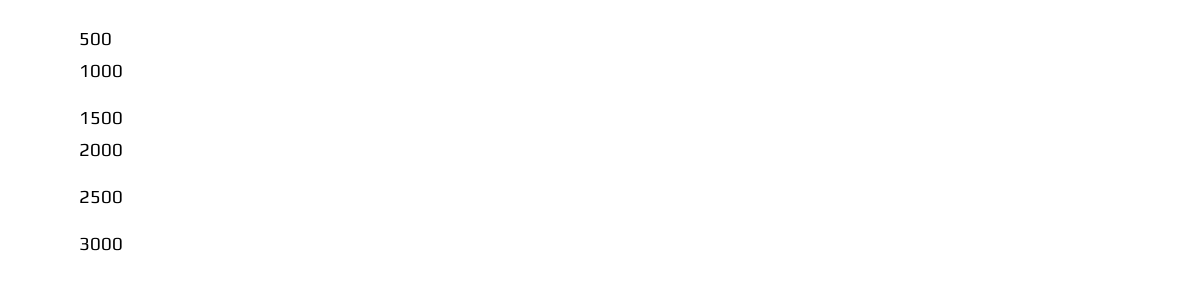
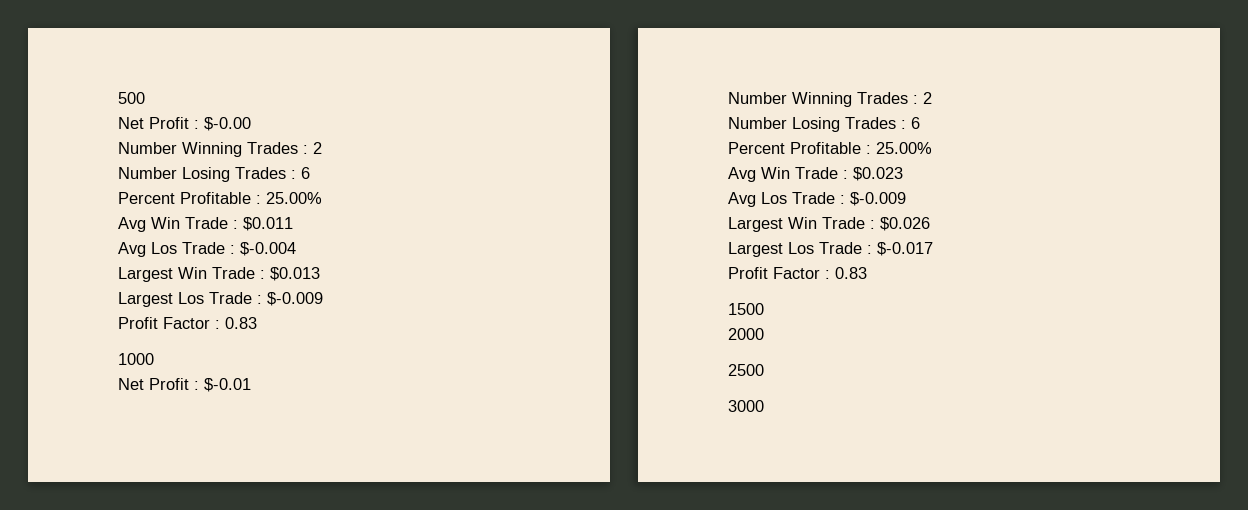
[79,64,123,78] 1000 -> [118,117,251,131] [118,142,322,157] [118,167,310,182] [118,192,322,204] [118,217,293,232] [118,242,296,257] [118,267,320,282] [118,292,323,307] [118,317,257,329] [118,353,154,365] [118,378,251,392] [728,92,932,107] [728,117,920,132] [728,142,932,154] [728,167,903,182] [728,192,906,207] [728,217,930,232] [728,242,933,257] [728,267,867,279] Net Profit : $-0.00 // Number Winning Trades : 2 // Number Losing Trades : 6 // Percent Profitable : 25.00% // Avg Win Trade : $0.011 // Avg Los Trade : $-0.004 // Largest Win Trade : $0.013 // Largest Los Trade : $-0.009 // Profit Factor : 0.83 // 1000 // Net Profit : $-0.01 // Number Winning Trades : 2 // Number Losing Trades : 6 // Percent Profitable : 25.00% // Avg Win Trade : $0.023 // Avg Los Trade : $-0.009 // Largest Win Trade : $0.026 // Largest Los Trade : $-0.017 // Profit Factor : 0.83

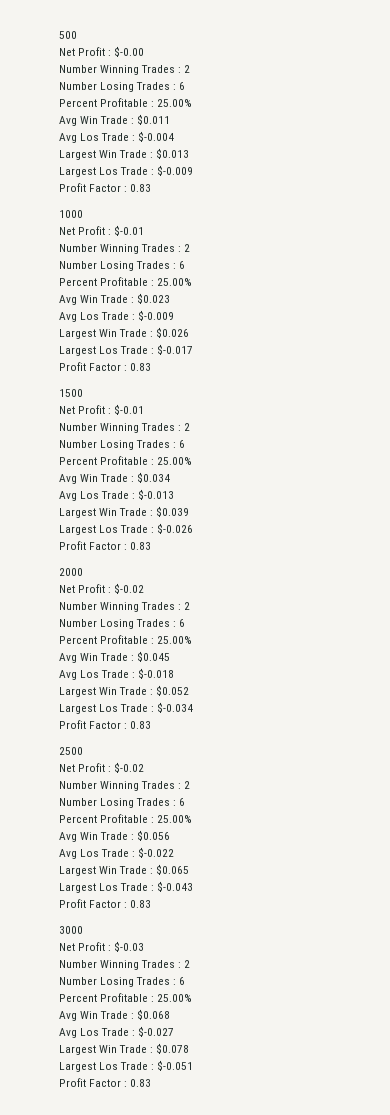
[728,328,764,340] [728,364,764,376] [728,400,764,412] 2000 // 2500 // 3000 -> [59,404,145,415] [59,423,191,433] [59,440,186,450] [59,456,193,465] [59,472,171,484] [59,489,175,501] [59,506,190,518] [59,523,194,535] [59,541,152,550] [59,568,83,576] [59,583,145,594] [59,602,191,612] [59,619,186,629] [59,635,193,644] [59,651,171,663] [59,668,175,680] [59,685,190,697] [59,702,194,714] [59,720,152,729] [59,747,83,755] [59,762,145,773] [59,781,191,791] [59,798,186,808] [59,814,193,823] [59,830,171,842] [59,847,175,859] [59,864,190,876] [59,881,194,893] [59,899,152,908] [59,926,83,934] [59,941,145,952] [59,960,191,970] [59,977,186,987] [59,993,193,1002] [59,1009,171,1021] [59,1026,175,1038] [59,1043,190,1055] [59,1060,194,1072] [59,1078,152,1087] Net Profit : $-0.01 // Number Winning Trades : 2 // Number Losing Trades : 6 // Percent Profitable : 25.00% // Avg Win Trade : $0.034 // Avg Los Trade : $-0.013 // Largest Win Trade : $0.039 // Largest Los Trade : $-0.026 // Profit Factor : 0.83 // 2000 // Net Profit : $-0.02 // Number Winning Trades : 2 // Number Losing Trades : 6 // Percent Profitable : 25.00% // Avg Win Trade : $0.045 // Avg Los Trade : $-0.018 // Largest Win Trade : $0.052 // Largest Los Trade : $-0.034 // Profit Factor : 0.83 // 2500 // Net Profit : $-0.02 // Number Winning Trades : 2 // Number Losing Trades : 6 // Percent Profitable : 25.00% // Avg Win Trade : $0.056 // Avg Los Trade : $-0.022 // Largest Win Trade : $0.065 // Largest Los Trade : $-0.043 // Profit Factor : 0.83 // 3000 // Net Profit : $-0.03 // Number Winning Trades : 2 // Number Losing Trades : 6 // Percent Profitable : 25.00% // Avg Win Trade : $0.068 // Avg Los Trade : $-0.027 // Largest Win Trade : $0.078 // Largest Los Trade : $-0.051 // Profit Factor : 0.83

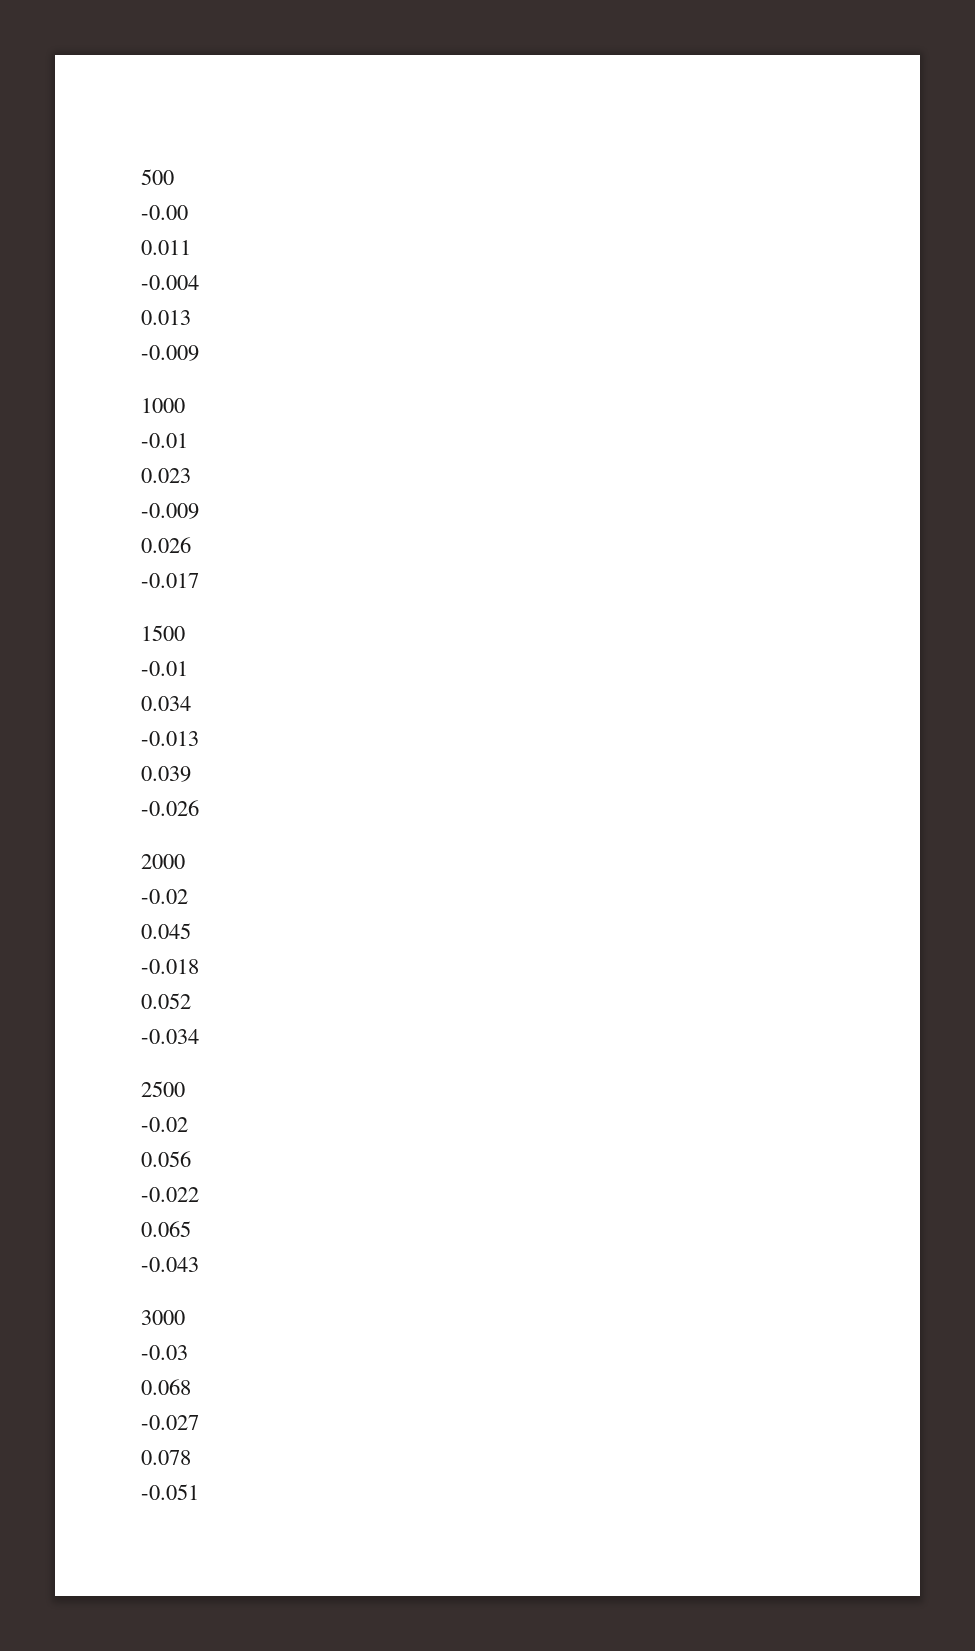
[59,46,145,57] [59,65,191,75] [59,82,186,92] [59,98,193,107] [59,114,171,126] [59,131,175,143] [59,148,190,160] [59,165,194,177] [59,183,152,192] [59,210,83,218] [59,225,145,236] [59,244,191,254] [59,261,186,271] [59,277,193,286] [59,293,171,305] [59,310,175,322] [59,327,190,339] [59,344,194,356] [59,362,152,371] [59,389,83,397] [59,404,145,415] [59,423,191,433] [59,440,186,450] [59,456,193,465] [59,472,171,484] [59,489,175,501] [59,506,190,518] [59,523,194,535] [59,541,152,550] [59,568,83,576] [59,583,145,594] [59,602,191,612] [59,619,186,629] [59,635,193,644] [59,651,171,663] [59,668,175,680] [59,685,190,697] [59,702,194,714] [59,720,152,729] [59,747,83,755] [59,762,145,773] [59,781,191,791] [59,798,186,808] [59,814,193,823] [59,830,171,842] [59,847,175,859] [59,864,190,876] [59,881,194,893] [59,899,152,908] [59,926,83,934] [59,941,145,952] [59,960,191,970] [59,977,186,987] [59,993,193,1002] [59,1009,171,1021] [59,1026,175,1038] [59,1043,190,1055] [59,1060,194,1072] [59,1078,152,1087] Net Profit : $-0.00 // Number Winning Trades : 2 // Number Losing Trades : 6 // Percent Profitable : 25.00% // Avg Win Trade : $0.011 // Avg Los Trade : $-0.004 // Largest Win Trade : $0.013 // Largest Los Trade : $-0.009 // Profit Factor : 0.83 // 1000 // Net Profit : $-0.01 // Number Winning Trades : 2 // Number Losing Trades : 6 // Percent Profitable : 25.00% // Avg Win Trade : $0.023 // Avg Los Trade : $-0.009 // Largest Win Trade : $0.026 // Largest Los Trade : $-0.017 // Profit Factor : 0.83 // 1500 // Net Profit : $-0.01 // Number Winning Trades : 2 // Number Losing Trades : 6 // Percent Profitable : 25.00% // Avg Win Trade : $0.034 // Avg Los Trade : $-0.013 // Largest Win Trade : $0.039 // Largest Los Trade : $-0.026 // Profit Factor : 0.83 // 2000 // Net Profit : $-0.02 // Number Winning Trades : 2 // Number Losing Trades : 6 // Percent Profitable : 25.00% // Avg Win Trade : $0.045 // Avg Los Trade : $-0.018 // Largest Win Trade : $0.052 // Largest Los Trade : $-0.034 // Profit Factor : 0.83 // 2500 // Net Profit : $-0.02 // Number Winning Trades : 2 // Number Losing Trades : 6 // Percent Profitable : 25.00% // Avg Win Trade : $0.056 // Avg Los Trade : $-0.022 // Largest Win Trade : $0.065 // Largest Los Trade : $-0.043 // Profit Factor : 0.83 // 3000 // Net Profit : $-0.03 // Number Winning Trades : 2 // Number Losing Trades : 6 // Percent Profitable : 25.00% // Avg Win Trade : $0.068 // Avg Los Trade : $-0.027 // Largest Win Trade : $0.078 // Largest Los Trade : $-0.051 // Profit Factor : 0.83 -> [141,205,188,220] [141,240,191,255] [141,275,199,290] [141,310,191,325] [141,345,199,361] [141,398,185,413] [141,433,188,448] [141,468,191,483] [141,503,199,519] [141,537,191,553] [141,573,199,588] [141,625,185,641] [141,661,188,676] [141,696,191,711] [141,731,199,746] [141,766,191,782] [141,800,199,816] [141,854,185,869] [141,889,188,904] [141,923,191,939] [141,959,199,974] [141,993,191,1009] [141,1029,199,1044] [141,1081,185,1097] [141,1117,188,1132] [141,1151,191,1167] [141,1187,199,1202] [141,1221,191,1237] [141,1257,199,1272] [141,1310,185,1325] [141,1345,188,1360] [141,1379,191,1395] [141,1415,199,1430] [141,1450,191,1465] [141,1484,199,1500] -0.00 // 0.011 // -0.004 // 0.013 // -0.009 // 1000 // -0.01 // 0.023 // -0.009 // 0.026 // -0.017 // 1500 // -0.01 // 0.034 // -0.013 // 0.039 // -0.026 // 2000 // -0.02 // 0.045 // -0.018 // 0.052 // -0.034 // 2500 // -0.02 // 0.056 // -0.022 // 0.065 // -0.043 // 3000 // -0.03 // 0.068 // -0.027 // 0.078 // -0.051

